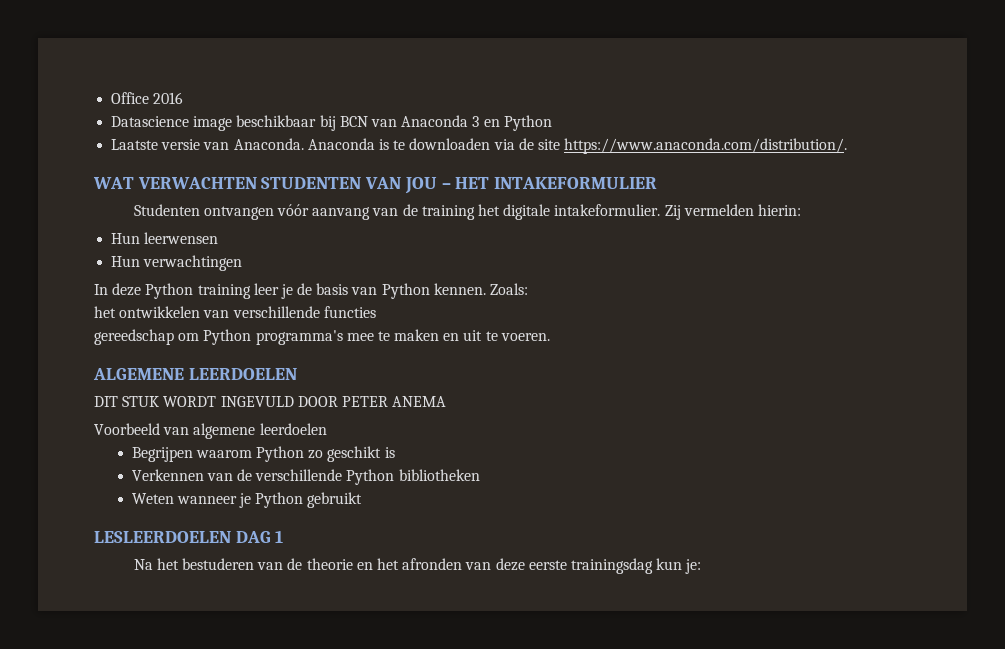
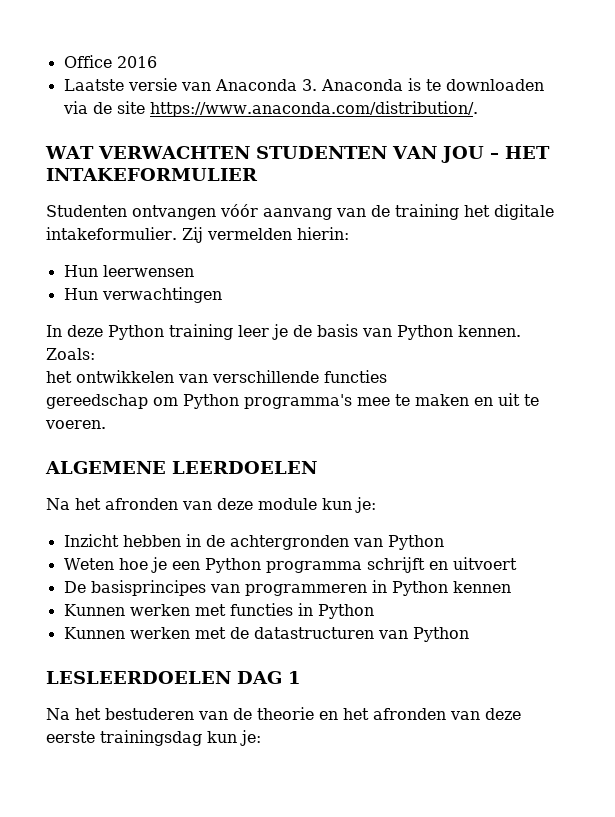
[111,115,552,131] // Datascience image beschikbaar bij BCN van Anaconda 3 en Python -> (157, 62) none
[233,138,304,150] Anaconda. -> [214,79,317,91] Anaconda 3.
[94,396,447,407] [94,423,327,439] [131,446,395,462] [131,469,480,485] [131,492,363,508] DIT STUK WORDT INGEVULD DOOR PETER ANEMA // Voorbeeld van algemene leerdoelen // Begrijpen waarom Python zo geschikt is // Verkennen van de verschillende Python bibliotheken // Weten wanneer je Python gebruikt -> [46,497,376,513] [63,534,444,550] [63,557,517,573] [63,580,511,596] [63,603,374,619] [63,627,469,642] Na het afronden van deze module kun je: // Inzicht hebben in de achtergronden van Python // Weten hoe je een Python programma schrijft en uitvoert // De basisprincipes van programmeren in Python kennen // Kunnen werken met functies in Python // Kunnen werken met de datastructuren van Python

